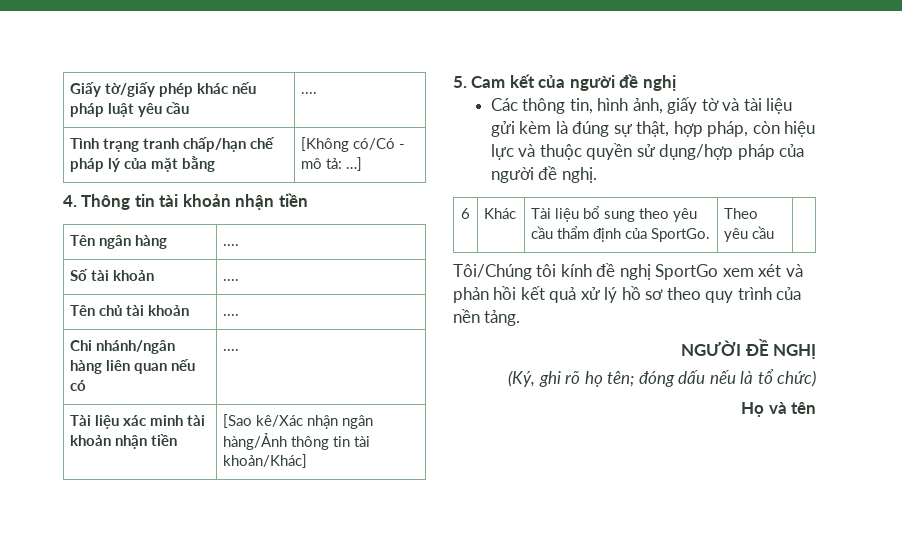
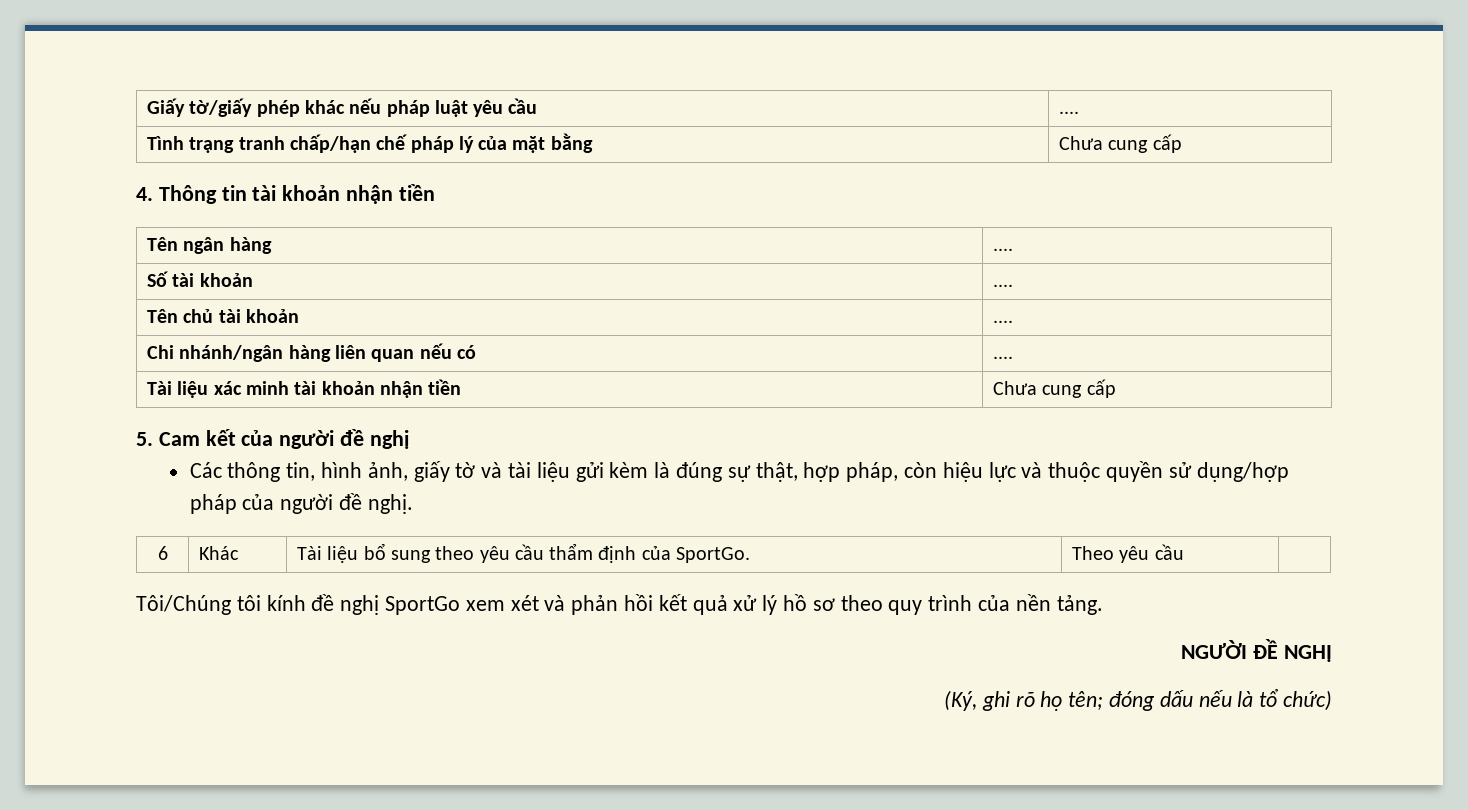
[301,137,406,152] [301,157,363,171] [Không có/Có - mô tả: …] -> [1059,134,1182,153] Chưa cung cấp
[223,414,374,429] [223,433,371,450] [223,454,308,468] [Sao kê/Xác nhận ngân hàng/Ảnh thông tin tài khoản/Khác] -> [993,379,1116,398] Chưa cung cấp
[741,402,816,417] // Họ và tên -> (1332, 700) none

